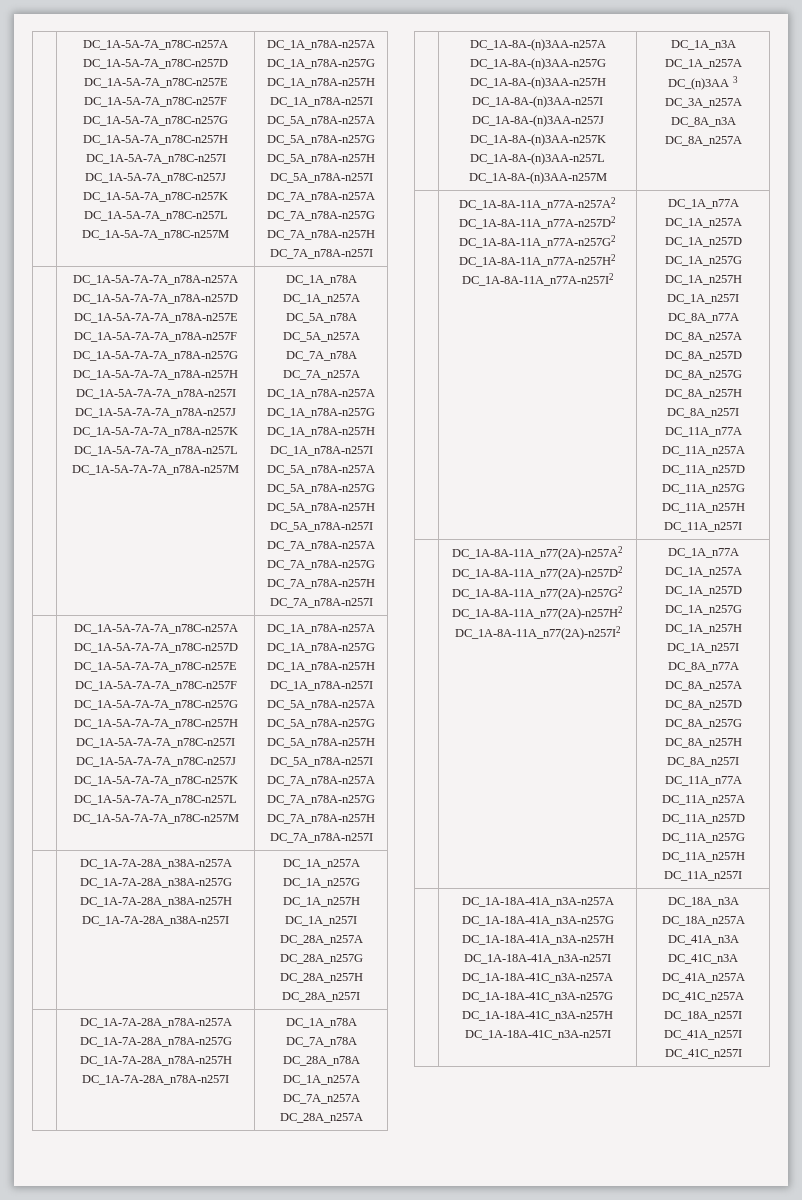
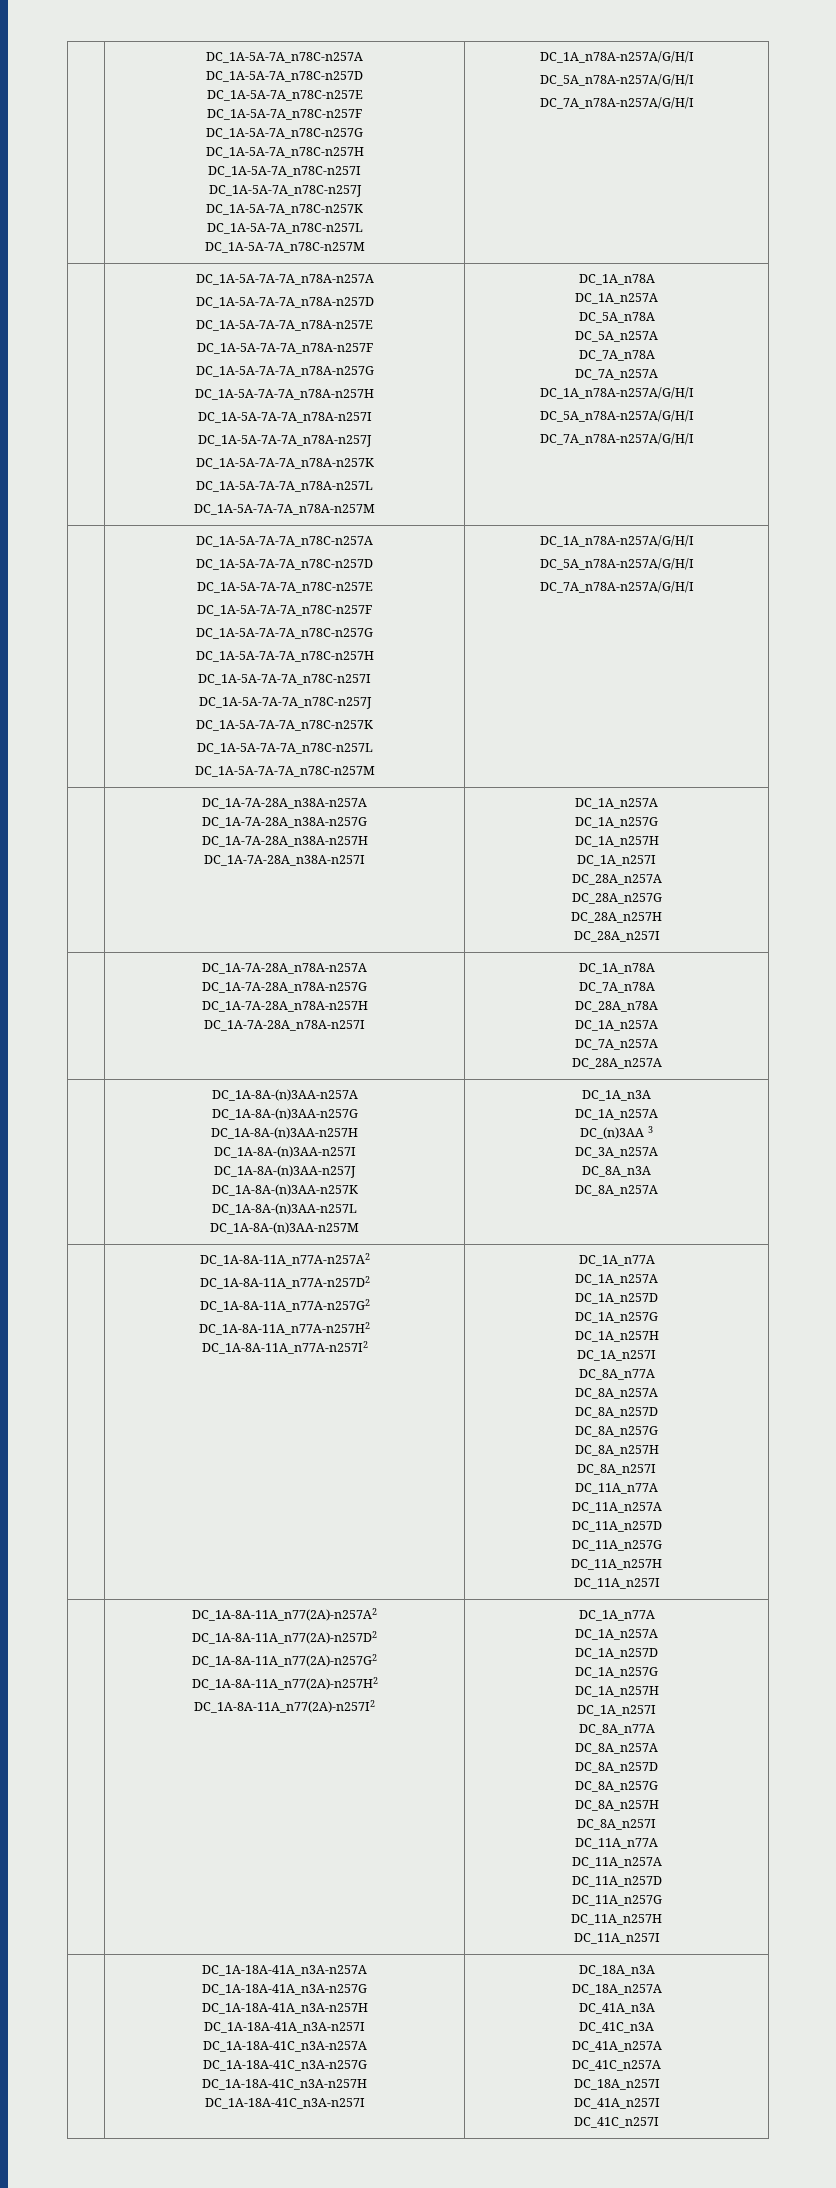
[267,40,375,50] [267,59,375,69] [267,78,375,88] [269,97,373,107] [267,116,375,126] [267,135,375,145] [267,154,375,164] [269,173,373,183] [267,192,375,202] [267,211,375,221] [267,230,375,240] [269,249,373,259] DC_1A_n78A-n257A // DC_1A_n78A-n257G // DC_1A_n78A-n257H // DC_1A_n78A-n257I // DC_5A_n78A-n257A // DC_5A_n78A-n257G // DC_5A_n78A-n257H // DC_5A_n78A-n257I // DC_7A_n78A-n257A // DC_7A_n78A-n257G // DC_7A_n78A-n257H // DC_7A_n78A-n257I -> [539,51,694,63] [539,74,694,86] [539,97,694,109] DC_1A_n78A-n257A/G/H/I // DC_5A_n78A-n257A/G/H/I // DC_7A_n78A-n257A/G/H/I
[267,389,375,399] [267,408,375,418] [267,427,375,437] [269,446,373,456] [267,465,375,475] [267,484,375,494] [267,503,375,513] [269,522,373,532] [267,541,375,551] [267,560,375,570] [267,579,375,589] [269,598,373,608] DC_1A_n78A-n257A // DC_1A_n78A-n257G // DC_1A_n78A-n257H // DC_1A_n78A-n257I // DC_5A_n78A-n257A // DC_5A_n78A-n257G // DC_5A_n78A-n257H // DC_5A_n78A-n257I // DC_7A_n78A-n257A // DC_7A_n78A-n257G // DC_7A_n78A-n257H // DC_7A_n78A-n257I -> [539,387,694,399] [539,410,694,422] [539,433,694,445] DC_1A_n78A-n257A/G/H/I // DC_5A_n78A-n257A/G/H/I // DC_7A_n78A-n257A/G/H/I
[267,624,375,634] [267,643,375,653] [267,662,375,672] [269,681,373,691] [267,700,375,710] [267,719,375,729] [267,738,375,748] [269,757,373,767] [267,776,375,786] [267,795,375,805] [267,814,375,824] [269,833,373,843] DC_1A_n78A-n257A // DC_1A_n78A-n257G // DC_1A_n78A-n257H // DC_1A_n78A-n257I // DC_5A_n78A-n257A // DC_5A_n78A-n257G // DC_5A_n78A-n257H // DC_5A_n78A-n257I // DC_7A_n78A-n257A // DC_7A_n78A-n257G // DC_7A_n78A-n257H // DC_7A_n78A-n257I -> [539,535,694,547] [539,558,694,570] [539,581,694,593] DC_1A_n78A-n257A/G/H/I // DC_5A_n78A-n257A/G/H/I // DC_7A_n78A-n257A/G/H/I

